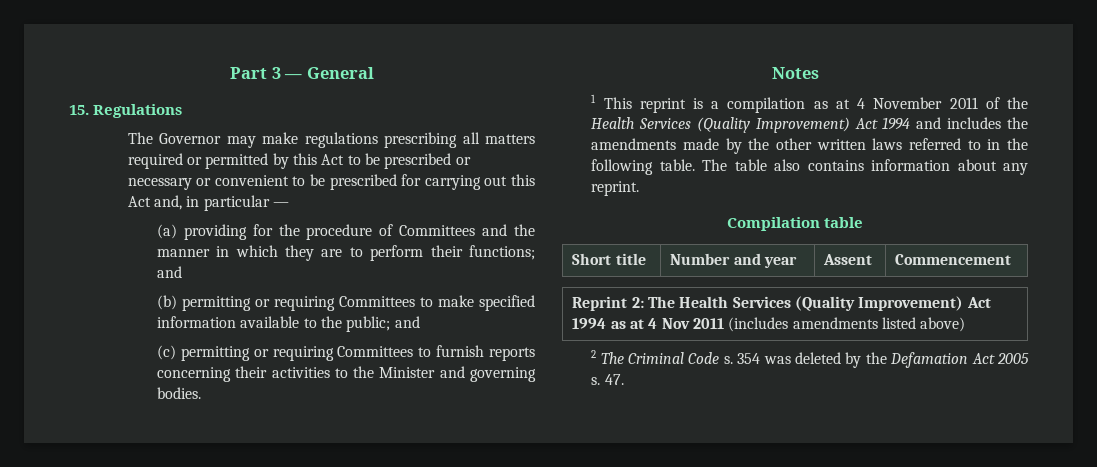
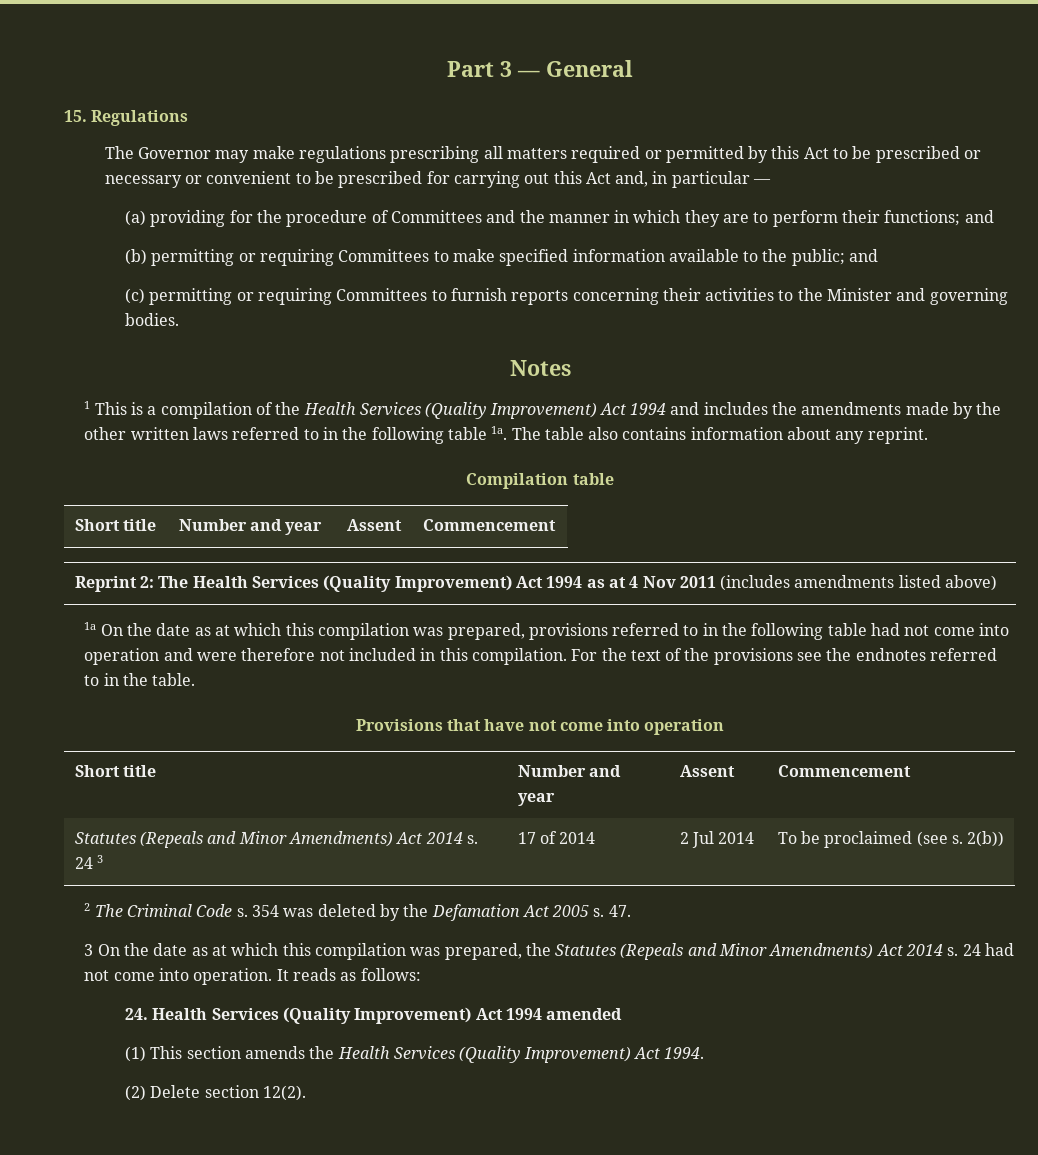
[639,98,686,113] reprint -> (127, 408) none
[813,97,978,109] as at 4 November 2011 -> (252, 410) none
[659,159,695,171] table. -> [447,426,508,440] table 1a.
(966, 324) none -> [84,622,1010,640] [84,648,998,665] [84,673,196,686] [355,719,725,735] [74,765,156,777] [517,765,621,777] [517,793,555,806] [679,765,735,777] [777,765,911,777] [74,831,478,848] [74,855,103,869] [517,831,596,844] [679,831,755,848] [777,831,1005,848] // 1a On the date as at which this compilation was prepared, provisions referred to in the following table had not come into operation and were therefore not included in this compilation. For the text of the provisions see the endnotes referred to in the table. // Provisions that have not come into operation // Short title | Number and year | Assent | Commencement // Statutes (Repeals and Minor Amendments) Act 2014 s. 24 3 | 17 of 2014 | 2 Jul 2014 | To be proclaimed (see s. 2(b))
(624, 379) none -> [84,943,1015,960] [84,968,421,985] [124,1007,623,1024] [124,1046,705,1063] [124,1085,306,1101] // 3 On the date as at which this compilation was prepared, the Statutes (Repeals and Minor Amendments) Act 2014 s. 24 had not come into operation. It reads as follows: // 24. Health Services (Quality Improvement) Act 1994 amended // (1) This section amends the Health Services (Quality Improvement) Act 1994. // (2) Delete section 12(2).

